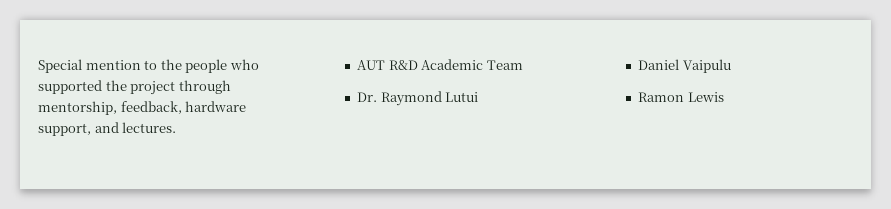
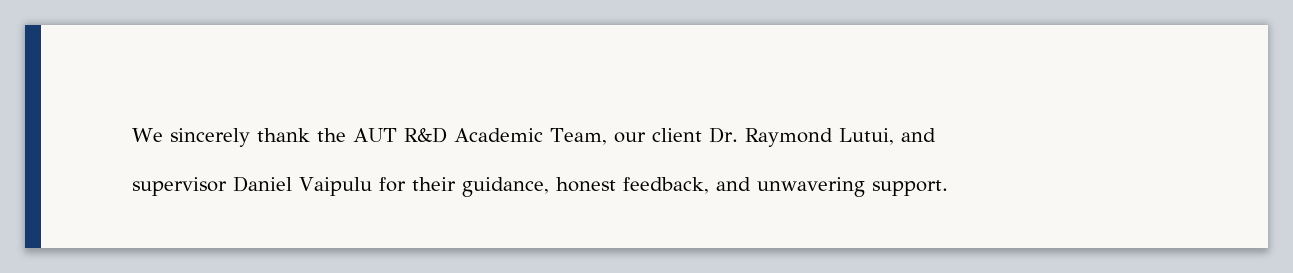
[38,59,259,73] [38,80,231,95] [38,101,247,115] [38,122,177,136] [357,59,523,70] [357,91,479,106] [638,59,731,73] [638,92,724,102] Special mention to the people who supported the project through mentorship, feedback, hardware support, and lectures. // AUT R&D Academic Team // Dr. Raymond Lutui // Daniel Vaipulu // Ramon Lewis -> [132,127,936,147] [132,176,948,197] We sincerely thank the AUT R&D Academic Team, our client Dr. Raymond Lutui, and // supervisor Daniel Vaipulu for their guidance, honest feedback, and unwavering support.

